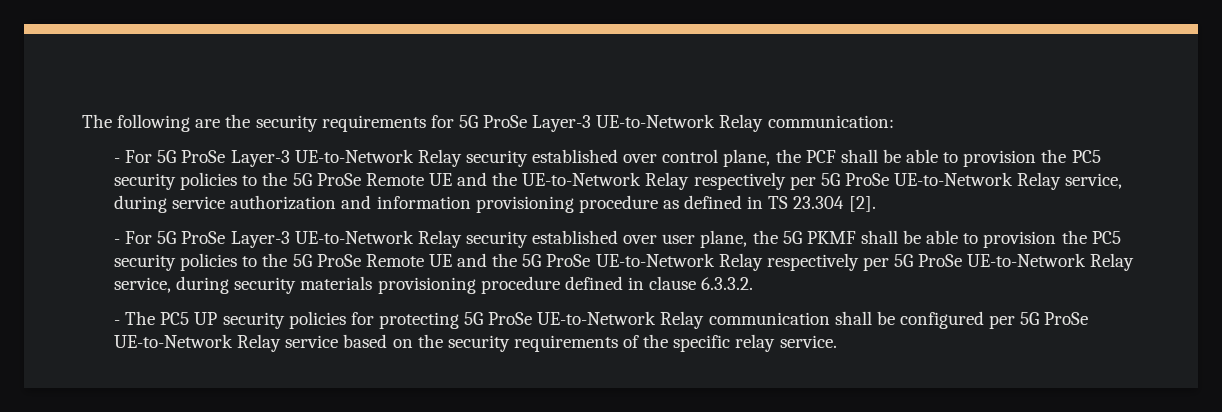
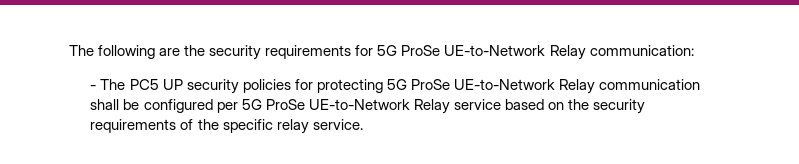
[532,115,592,132] Layer-3 -> (441, 50) none
[113,149,1101,167] [113,172,1123,190] [113,195,876,213] [113,230,1121,248] [113,253,1135,271] [113,276,754,294] // - For 5G ProSe Layer-3 UE-to-Network Relay security established over control plane, the PCF shall be able to provision the PC5 security policies to the 5G ProSe Remote UE and the UE-to-Network Relay respectively per 5G ProSe UE-to-Network Relay service, during service authorization and information provisioning procedure as defined in TS 23.304 [2]. // - For 5G ProSe Layer-3 UE-to-Network Relay security established over user plane, the 5G PKMF shall be able to provision the PC5 security policies to the 5G ProSe Remote UE and the 5G ProSe UE-to-Network Relay respectively per 5G ProSe UE-to-Network Relay service, during security materials provisioning procedure defined in clause 6.3.3.2. -> (694, 50) none

